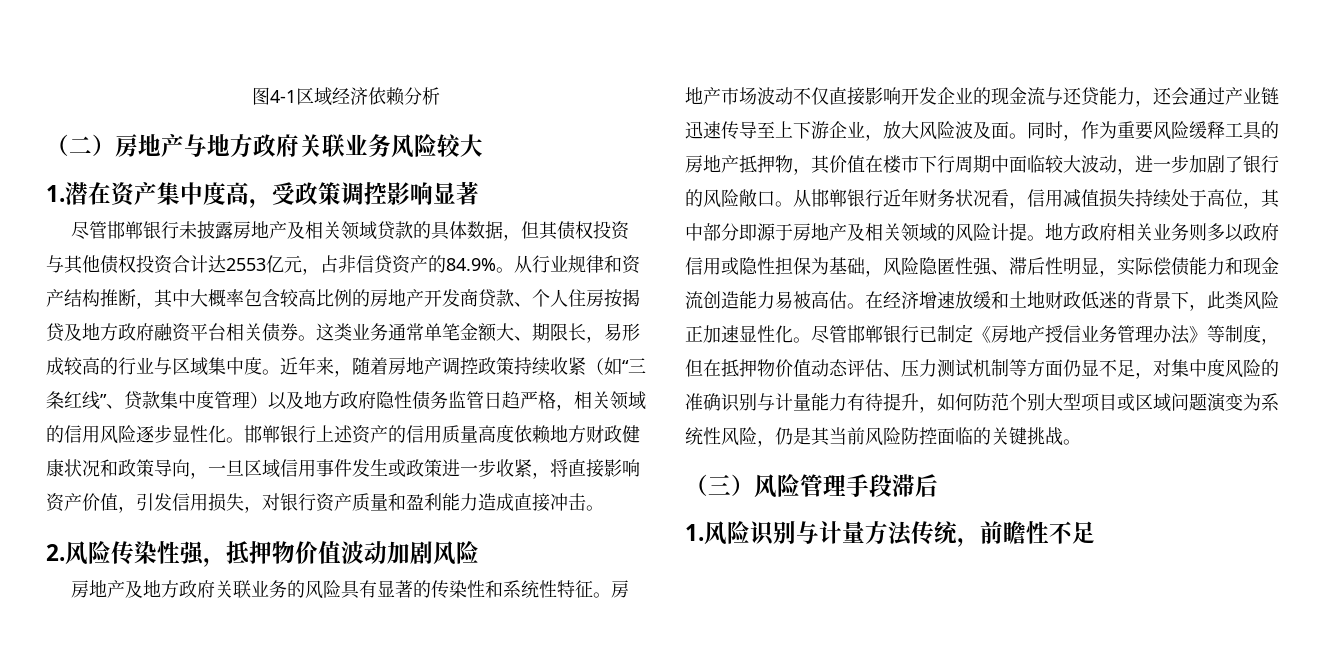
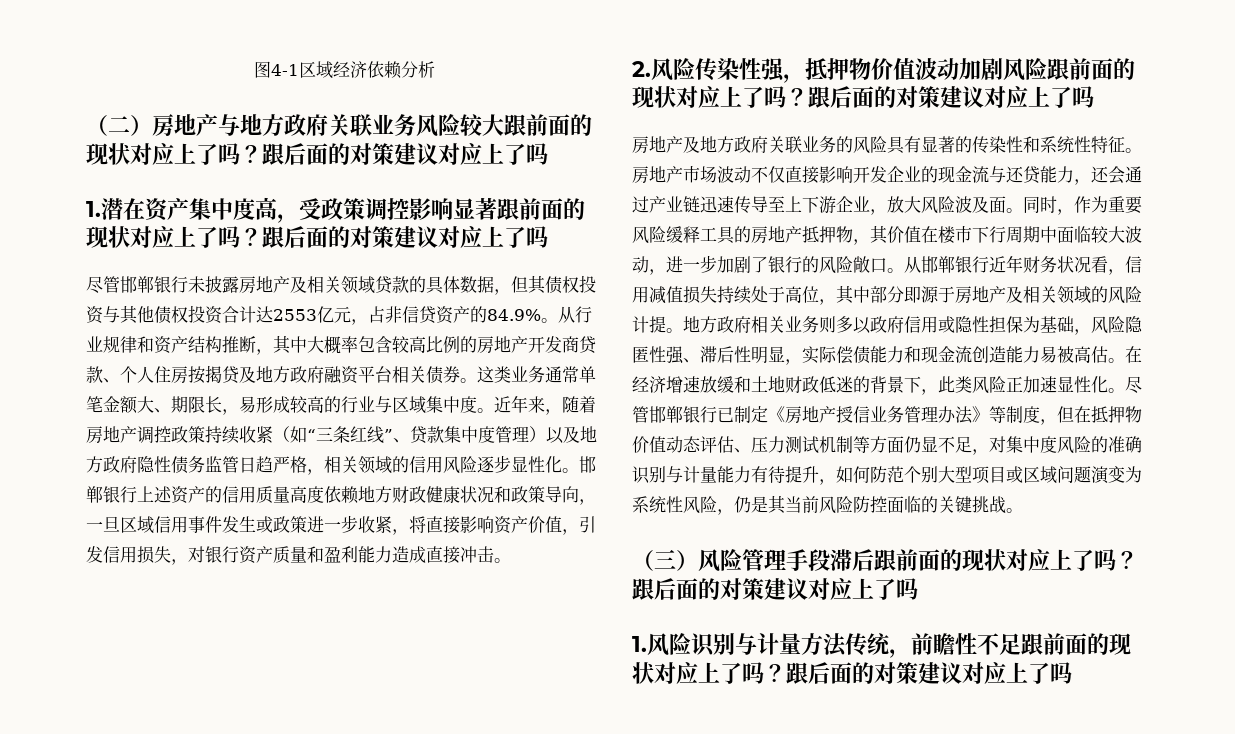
(483, 145) none -> [504,114,592,136] [86,143,548,165] 跟前面的现状对应上了吗？跟后面的对策建议对应上了吗
(479, 193) none -> [497,198,585,220] [86,226,548,248] 跟前面的现状对应上了吗？跟后面的对策建议对应上了吗
(479, 552) none -> [1047,58,1135,80] [632,86,1094,108] 跟前面的现状对应上了吗？跟后面的对策建议对应上了吗
(938, 485) none -> [874,549,1138,571] [632,578,918,600] 跟前面的现状对应上了吗？跟后面的对策建议对应上了吗
(1095, 532) none -> [1021,633,1131,655] [632,662,1072,684] 跟前面的现状对应上了吗？跟后面的对策建议对应上了吗

